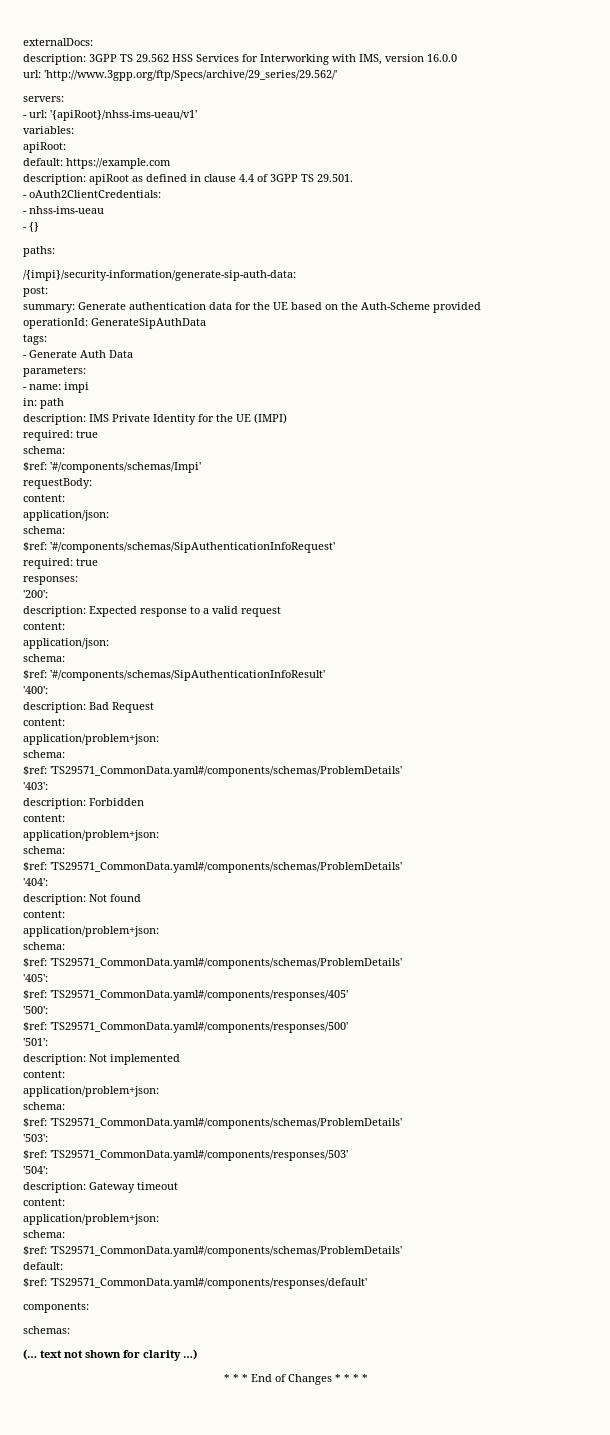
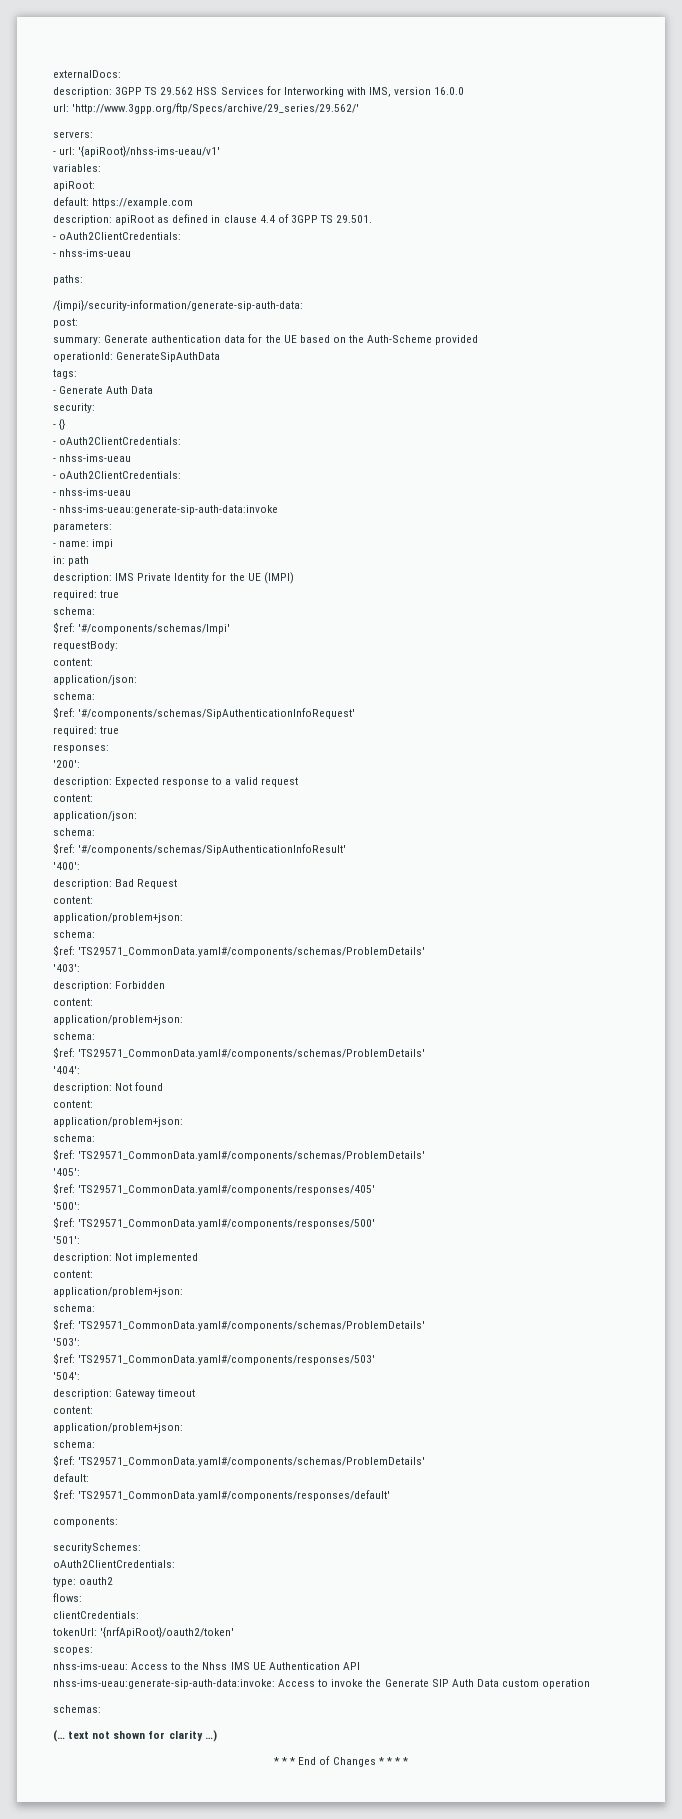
[23,222,39,232] // - {} -> (132, 253) none
(133, 354) none -> [53,403,95,413] [53,419,66,430] [53,437,182,445] [53,454,132,462] [53,471,182,479] [53,488,132,496] [53,505,279,515] // security: // - {} // - oAuth2ClientCredentials: // - nhss-ims-ueau // - oAuth2ClientCredentials: // - nhss-ims-ueau // - nhss-ims-ueau:generate-sip-auth-data:invoke
(89, 1307) none -> [53,1543,141,1553] [53,1560,175,1568] [53,1577,114,1587] [53,1593,82,1602] [53,1611,139,1619] [53,1627,235,1638] [53,1647,93,1655] [53,1662,360,1670] [53,1679,591,1689] // securitySchemes: // oAuth2ClientCredentials: // type: oauth2 // flows: // clientCredentials: // tokenUrl: '{nrfApiRoot}/oauth2/token' // scopes: // nhss-ims-ueau: Access to the Nhss IMS UE Authentication API // nhss-ims-ueau:generate-sip-auth-data:invoke: Access to invoke the Generate SIP Auth Data custom operation

